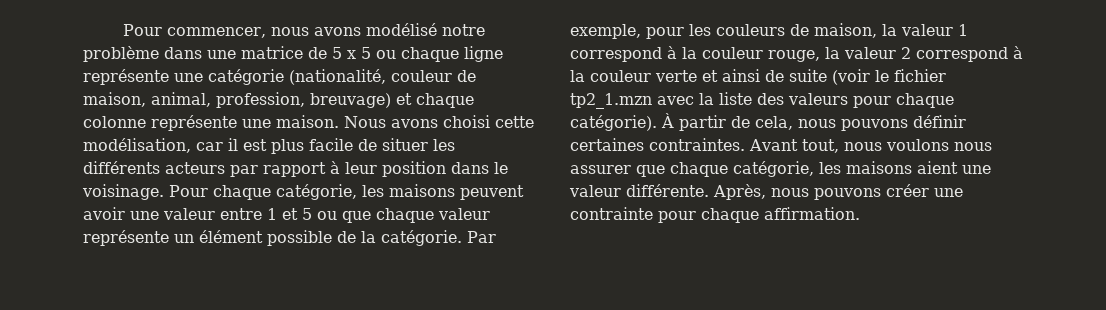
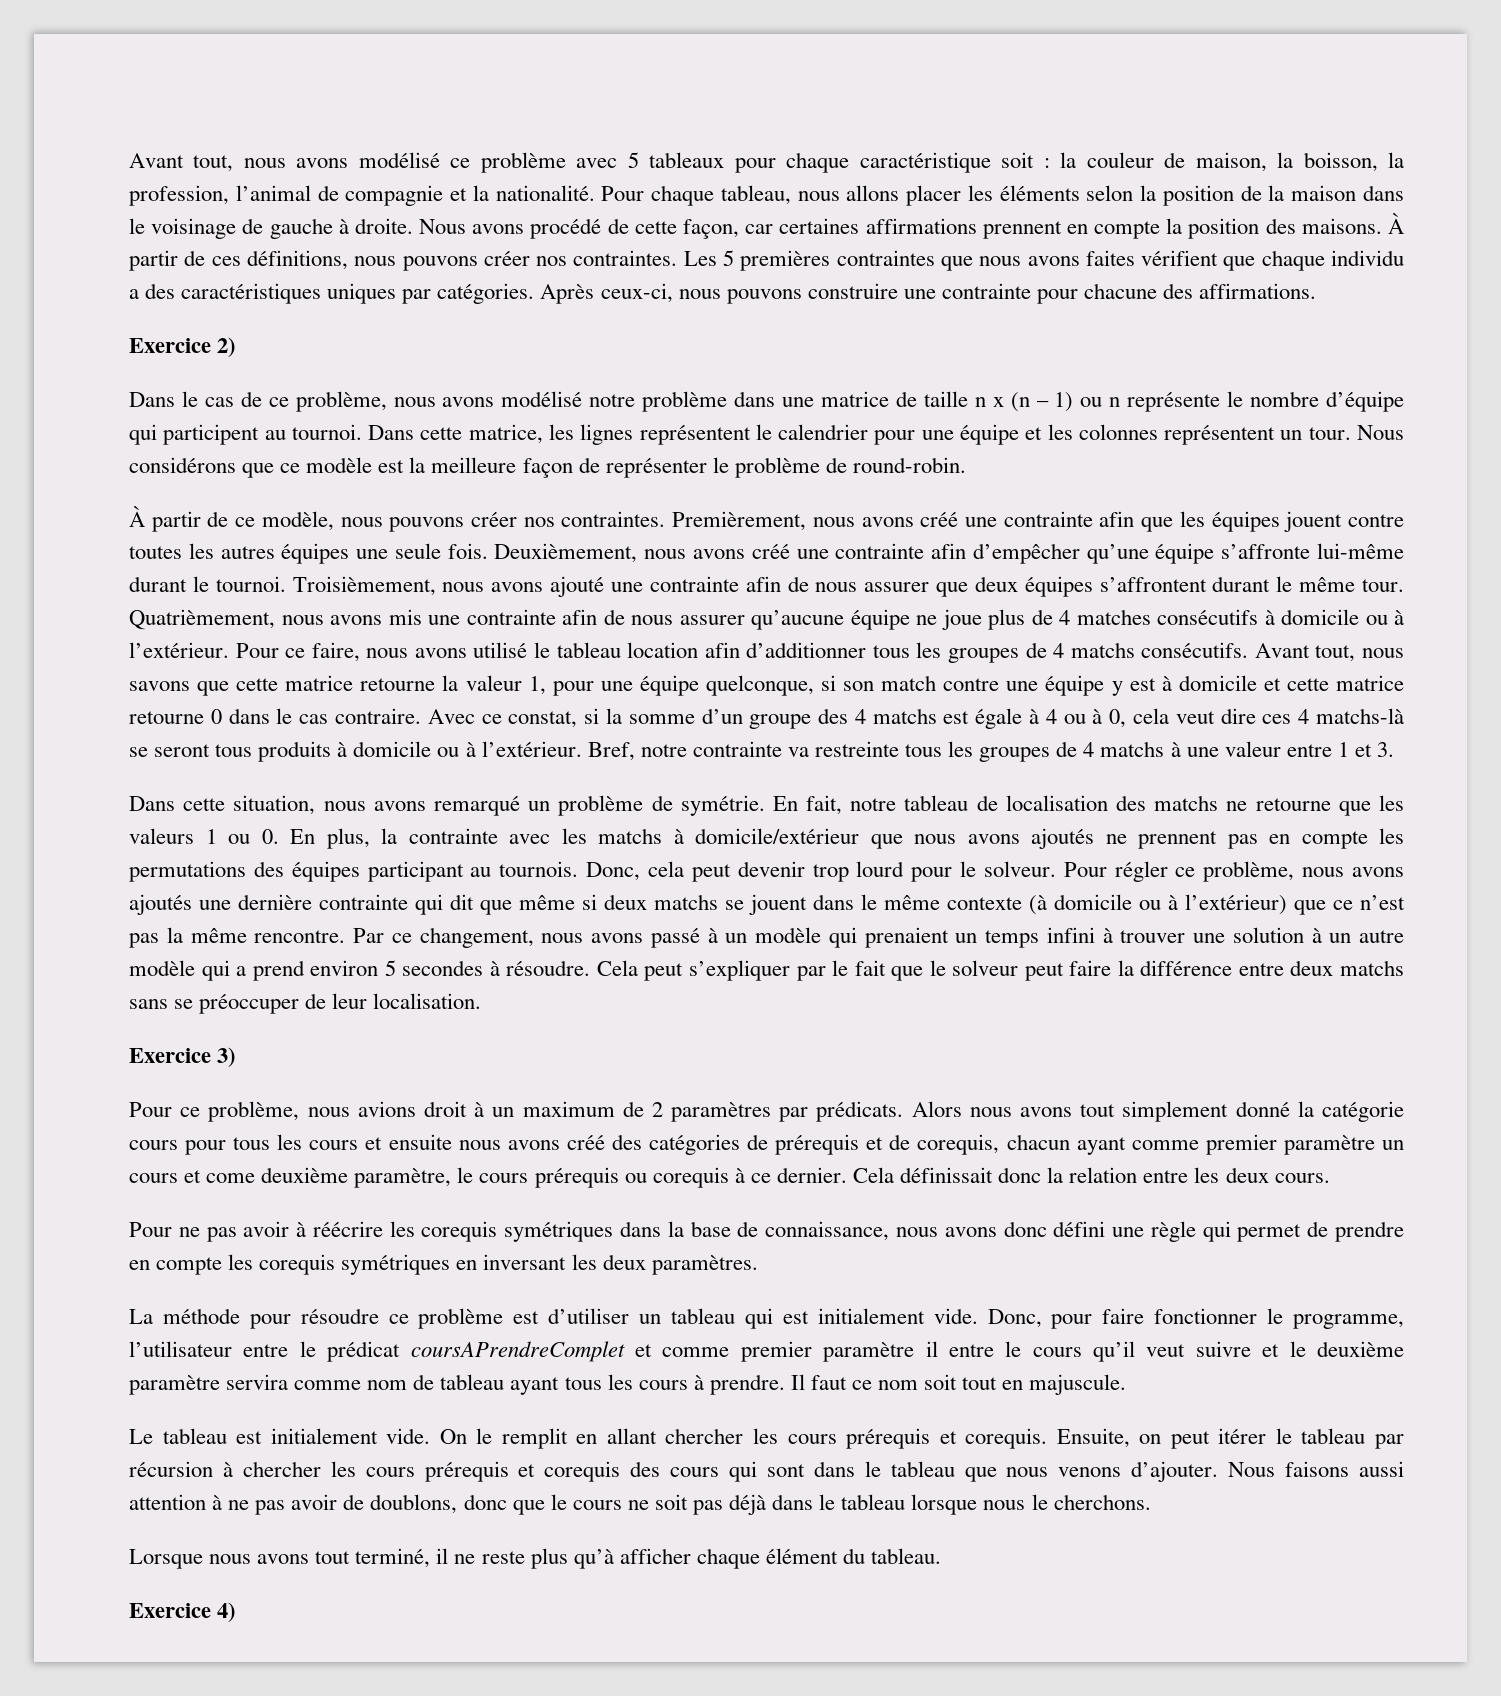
[123,24,267,38] Pour commencer, -> [129,152,1404,173] [129,185,1405,206] [129,212,1404,239] [129,250,1404,271] [129,283,1317,304] [129,337,237,357] [129,391,387,412] Avant tout, nous avons modélisé ce problème avec 5 tableaux pour chaque caractéristique soit : la couleur de maison, la boisson, la profession, l’animal de compagnie et la nationalité. Pour chaque tableau, nous allons placer les éléments selon la position de la maison dans le voisinage de gauche à droite. Nous avons procédé de cette façon, car certaines affirmations prennent en compte la position des maisons. À partir de ces définitions, nous pouvons créer nos contraintes. Les 5 premières contraintes que nous avons faites vérifient que chaque individu a des caractéristiques uniques par catégories. Après ceux-ci, nous pouvons construire une contrainte pour chacune des affirmations. // Exercice 2) // Dans le cas de ce problème,
[332,46,503,62] [83,69,476,85] [83,92,474,108] [83,115,534,131] [83,138,455,154] [83,161,508,177] [82,184,524,200] [83,207,125,220] 5 x 5 ou chaque ligne représente une catégorie (nationalité, couleur de maison, animal, profession, breuvage) et chaque colonne représente une maison. Nous avons choisi cette modélisation, car il est plus facile de situer les différents acteurs par rapport à leur position dans le voisinage. Pour chaque catégorie, les maisons peuvent avoir -> [923,391,1404,412] [129,424,1404,445] [129,457,966,478] [129,505,1404,532] [129,543,1404,564] [129,576,1404,597] [129,609,1404,630] [129,642,1404,663] [129,675,1404,696] [129,708,1404,729] [129,741,1181,762] taille n x (n – 1) ou n représente le nombre d’équipe qui participent au tournoi. Dans cette matrice, les lignes représentent le calendrier pour une équipe et les colonnes représentent un tour. Nous considérons que ce modèle est la meilleure façon de représenter le problème de round-robin. // À partir de ce modèle, nous pouvons créer nos contraintes. Premièrement, nous avons créé une contrainte afin que les équipes jouent contre toutes les autres équipes une seule fois. Deuxièmement, nous avons créé une contrainte afin d’empêcher qu’une équipe s’affronte lui-même durant le tournoi. Troisièmement, nous avons ajouté une contrainte afin de nous assurer que deux équipes s’affrontent durant le même tour. Quatrièmement, nous avons mis une contrainte afin de nous assurer qu’aucune équipe ne joue plus de 4 matches consécutifs à domicile ou à l’extérieur. Pour ce faire, nous avons utilisé le tableau location afin d’additionner tous les groupes de 4 matchs consécutifs. Avant tout, nous savons que cette matrice retourne la valeur 1, pour une équipe quelconque, si son match contre une équipe y est à domicile et cette matrice retourne 0 dans le cas contraire. Avec ce constat, si la somme d’un groupe des 4 matchs est égale à 4 ou à 0, cela veut dire ces 4 matchs-là se seront tous produits à domicile ou à l’extérieur. Bref, notre contrainte va restreinte tous les groupes de 4 matchs à
[302,208,490,223] [83,230,496,246] [570,23,968,39] [570,46,1023,62] [570,69,946,85] [570,92,954,109] [570,113,966,131] [570,138,992,153] [570,161,991,177] [569,184,963,200] [570,207,860,223] 5 ou que chaque valeur représente un élément possible de la catégorie. Par exemple, pour les couleurs de maison, la valeur 1 correspond à la couleur rouge, la valeur 2 correspond à la couleur verte et ainsi de suite (voir le fichier tp2_1.mzn avec la liste des valeurs pour chaque catégorie). À partir de cela, nous pouvons définir certaines contraintes. Avant tout, nous voulons nous assurer que chaque catégorie, les maisons aient une valeur différente. Après, nous pouvons créer une contrainte pour chaque affirmation. -> [1376,742,1394,757] [129,795,1404,816] [129,828,1404,849] [129,861,1404,882] [129,894,1405,915] [129,927,1404,948] [129,960,1404,981] [129,993,482,1014] [129,1047,237,1067] [129,1101,1404,1122] [129,1134,1404,1155] [129,1167,1330,1188] [129,1221,1404,1242] [129,1254,758,1275] [129,1308,1405,1329] [129,1341,1405,1362] [129,1374,1127,1395] [129,1428,1404,1449] [129,1461,1405,1482] [129,1494,1151,1515] [129,1548,942,1569] [129,1602,237,1622] 3. // Dans cette situation, nous avons remarqué un problème de symétrie. En fait, notre tableau de localisation des matchs ne retourne que les valeurs 1 ou 0. En plus, la contrainte avec les matchs à domicile/extérieur que nous avons ajoutés ne prennent pas en compte les permutations des équipes participant au tournois. Donc, cela peut devenir trop lourd pour le solveur. Pour régler ce problème, nous avons ajoutés une dernière contrainte qui dit que même si deux matchs se jouent dans le même contexte (à domicile ou à l’extérieur) que ce n’est pas la même rencontre. Par ce changement, nous avons passé à un modèle qui prenaient un temps infini à trouver une solution à un autre modèle qui a prend environ 5 secondes à résoudre. Cela peut s’expliquer par le fait que le solveur peut faire la différence entre deux matchs sans se préoccuper de leur localisation. // Exercice 3) // Pour ce problème, nous avions droit à un maximum de 2 paramètres par prédicats. Alors nous avons tout simplement donné la catégorie cours pour tous les cours et ensuite nous avons créé des catégories de prérequis et de corequis, chacun ayant comme premier paramètre un cours et come deuxième paramètre, le cours prérequis ou corequis à ce dernier. Cela définissait donc la relation entre les deux cours. // Pour ne pas avoir à réécrire les corequis symétriques dans la base de connaissance, nous avons donc défini une règle qui permet de prendre en compte les corequis symétriques en inversant les deux paramètres. // La méthode pour résoudre ce problème est d’utiliser un tableau qui est initialement vide. Donc, pour faire fonctionner le programme, l’utilisateur entre le prédicat coursAPrendreComplet et comme premier paramètre il entre le cours qu’il veut suivre et le deuxième paramètre servira comme nom de tableau ayant tous les cours à prendre. Il faut ce nom soit tout en majuscule. // Le tableau est initialement vide. On le remplit en allant chercher les cours prérequis et corequis. Ensuite, on peut itérer le tableau par récursion à chercher les cours prérequis et corequis des cours qui sont dans le tableau que nous venons d’ajouter. Nous faisons aussi attention à ne pas avoir de doublons, donc que le cours ne soit pas déjà dans le tableau lorsque nous le cherchons. // Lorsque nous avons tout terminé, il ne reste plus qu’à afficher chaque élément du tableau. // Exercice 4)

